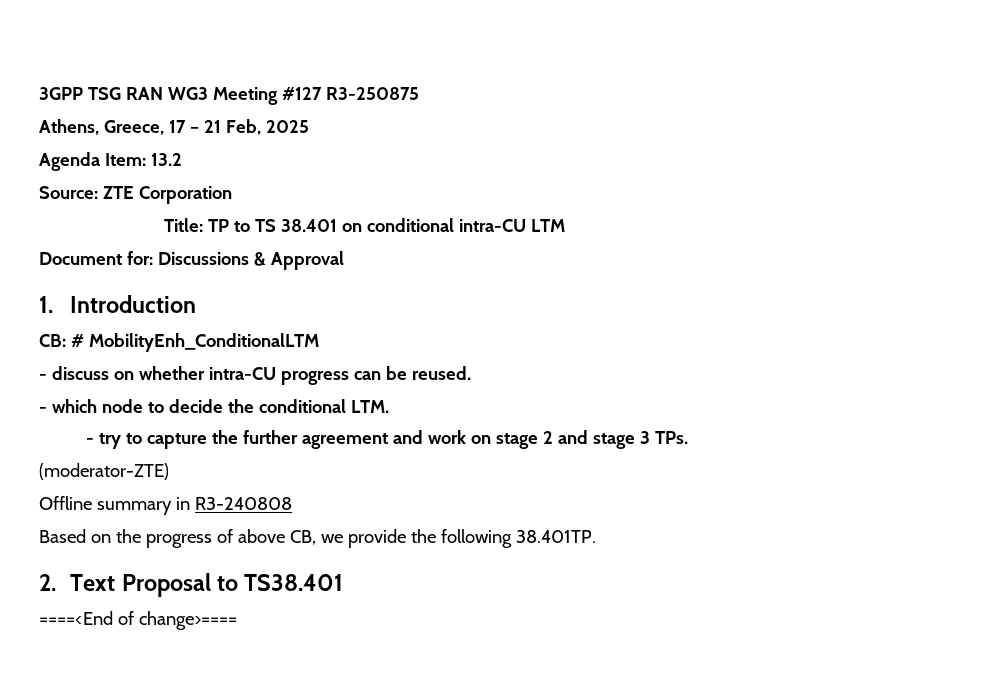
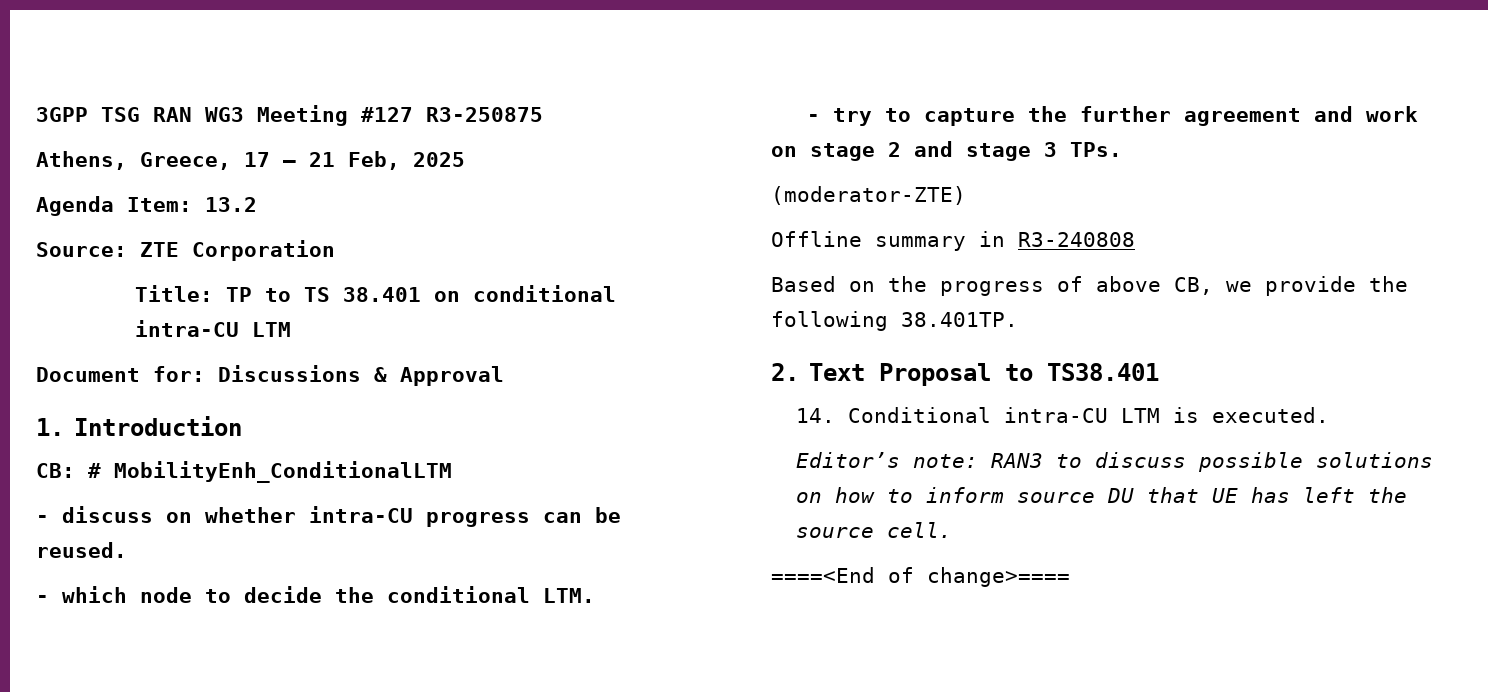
(344, 582) none -> [795,407,1329,423] [795,452,1433,472] [795,487,1407,503] [795,522,952,538] // 14. Conditional intra-CU LTM is executed. // Editor’s note: RAN3 to discuss possible solutions on how to inform source DU that UE has left the source cell.

